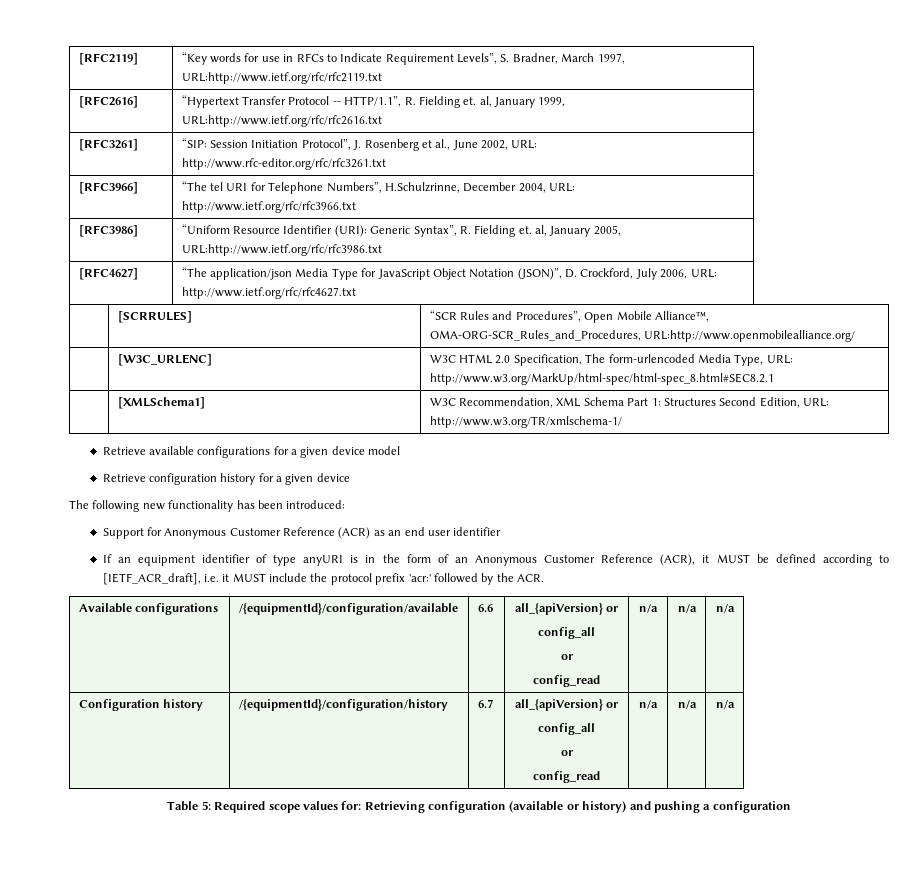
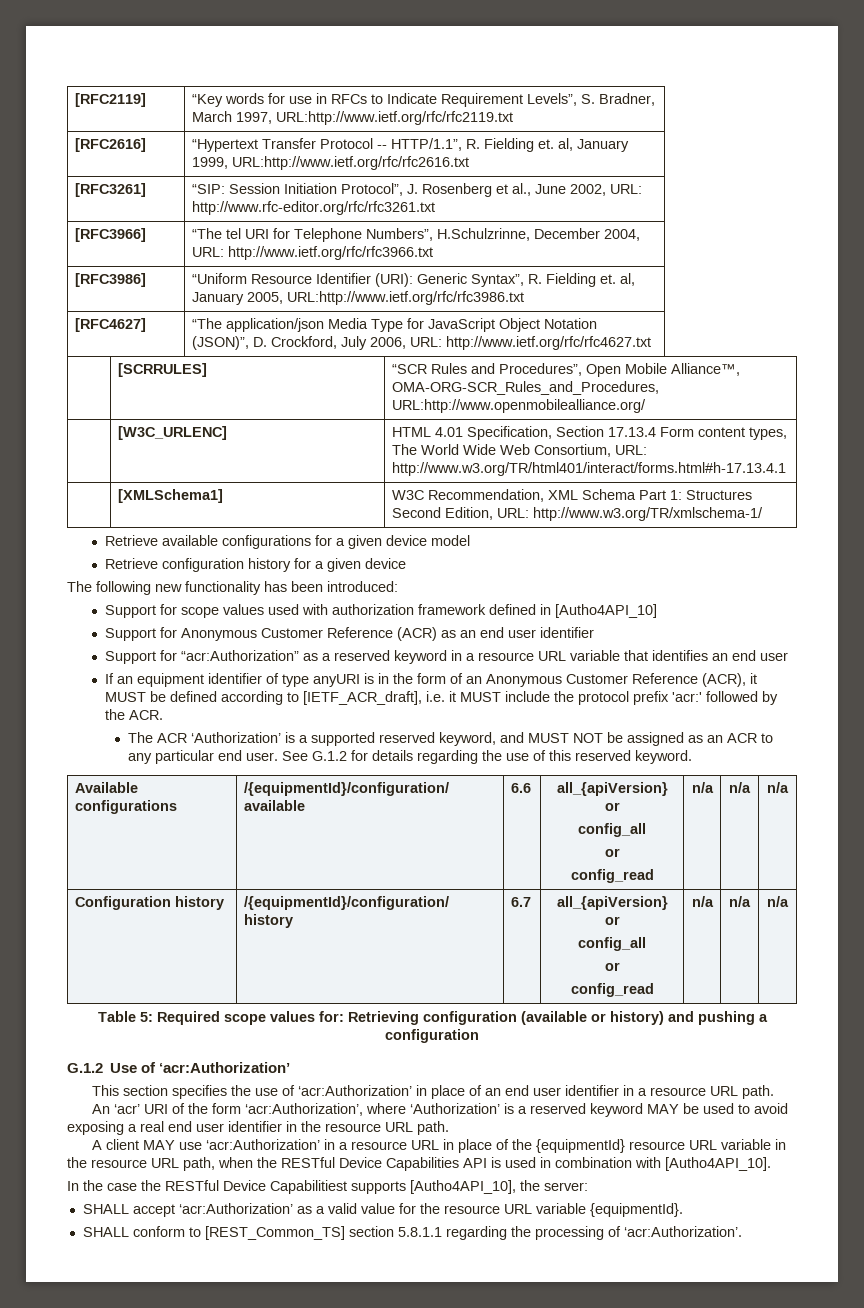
[429,354,793,366] [429,373,774,385] W3C HTML 2.0 Specification, The form-urlencoded Media Type, URL: http://www.w3.org/MarkUp/html-spec/html-spec_8.html#SEC8.2.1 -> [391,426,787,440] [391,444,647,457] [391,462,786,476] HTML 4.01 Specification, Section 17.13.4 Form content types, The World Wide Web Consortium, URL: http://www.w3.org/TR/html401/interact/forms.html#h-17.13.4.1
(346, 504) none -> [105,604,658,618] // Support for scope values used with authorization framework defined in [Autho4API_10]
(502, 531) none -> [105,650,789,664] // Support for “acr:Authorization” as a reserved keyword in a resource URL variable that identifies an end user
(545, 578) none -> [127,732,773,746] [127,750,692,764] // The ACR ‘Authorization’ is a supported reserved keyword, and MUST NOT be assigned as an ACR to any particular end user. See G.1.2 for details regarding the use of this reserved keyword.
(791, 807) none -> [67,1062,291,1073] [91,1085,774,1099] [91,1103,788,1117] [67,1121,449,1135] [91,1139,786,1153] [67,1157,771,1171] [67,1180,588,1194] [82,1203,683,1217] [82,1226,742,1240] // G.1.2 Use of ‘acr:Authorization’ // This section specifies the use of ‘acr:Authorization’ in place of an end user identifier in a resource URL path. // An ‘acr’ URI of the form ‘acr:Authorization’, where ‘Authorization’ is a reserved keyword MAY be used to avoid exposing a real end user identifier in the resource URL path. // A client MAY use ‘acr:Authorization’ in a resource URL in place of the {equipmentId} resource URL variable in the resource URL path, when the RESTful Device Capabilities API is used in combination with [Autho4API_10]. // In the case the RESTful Device Capabilitiest supports [Autho4API_10], the server: // SHALL accept ‘acr:Authorization’ as a valid value for the resource URL variable {equipmentId}. // SHALL conform to [REST_Common_TS] section 5.8.1.1 regarding the processing of ‘acr:Authorization’.

